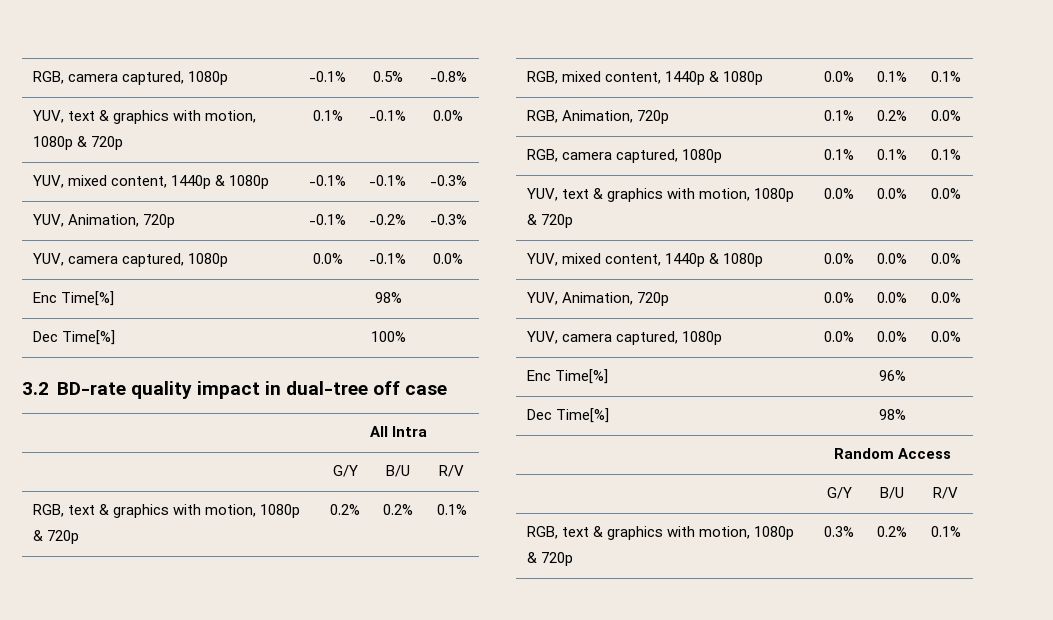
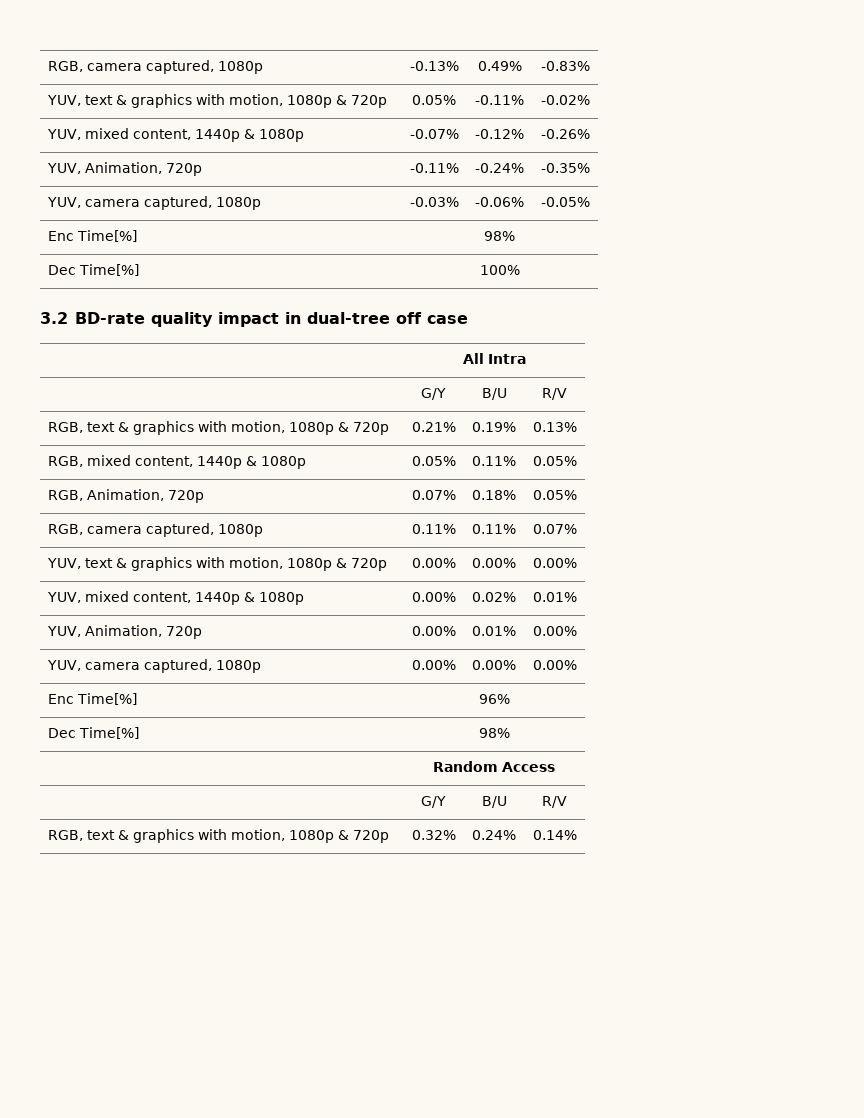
[33,71,229,85] [309,71,346,82] [372,71,403,82] [429,71,467,82] [33,110,257,124] [33,136,124,150] [312,110,343,121] [369,110,406,121] [433,110,463,121] [33,175,270,189] [309,175,346,186] [369,175,406,186] [429,175,467,186] [33,214,176,228] [309,214,346,225] [369,214,406,225] [429,214,467,225] [33,253,229,267] [312,253,343,264] [369,253,406,264] [433,253,463,264] RGB, camera captured, 1080p | -0.1% | 0.5% | -0.8% // YUV, text & graphics with motion, 1080p & 720p | 0.1% | -0.1% | 0.0% // YUV, mixed content, 1440p & 1080p | -0.1% | -0.1% | -0.3% // YUV, Animation, 720p | -0.1% | -0.2% | -0.3% // YUV, camera captured, 1080p | 0.0% | -0.1% | 0.0% -> [47,60,263,74] [409,61,459,71] [477,61,522,71] [540,61,590,71] [46,94,387,108] [412,95,456,105] [475,95,524,105] [540,95,590,105] [46,128,304,142] [409,129,459,139] [475,129,524,139] [540,129,590,139] [46,162,202,176] [409,163,459,173] [475,163,524,173] [540,163,590,173] [46,196,261,210] [409,197,459,207] [475,197,524,207] [540,197,590,207] RGB, camera captured, 1080p | -0.13% | 0.49% | -0.83% // YUV, text & graphics with motion, 1080p & 720p | 0.05% | -0.11% | -0.02% // YUV, mixed content, 1440p & 1080p | -0.07% | -0.12% | -0.26% // YUV, Animation, 720p | -0.11% | -0.24% | -0.35% // YUV, camera captured, 1080p | -0.03% | -0.06% | -0.05%
[330,504,360,515] [383,504,413,515] [436,504,467,515] 0.2% | 0.2% | 0.1% -> [411,422,456,432] [472,422,516,432] [532,422,577,432] 0.21% | 0.19% | 0.13%
[824,71,854,82] [877,71,907,82] [930,71,961,82] 0.0% | 0.1% | 0.1% -> [411,456,456,466] [472,456,516,466] [532,456,577,466] 0.05% | 0.11% | 0.05%
[824,110,854,121] [877,110,907,121] [930,110,961,121] [527,149,723,163] [824,149,854,160] [877,149,907,160] [930,149,961,160] [527,188,795,202] [527,214,574,228] [824,188,854,199] [877,188,907,199] [930,188,961,199] [527,253,764,267] [824,253,854,264] [877,253,907,264] [930,253,961,264] [527,292,670,306] [824,292,854,303] [877,292,907,303] [930,292,961,303] [527,331,723,345] [824,331,854,342] [877,331,907,342] [930,331,961,342] 0.1% | 0.2% | 0.0% // RGB, camera captured, 1080p | 0.1% | 0.1% | 0.1% // YUV, text & graphics with motion, 1080p & 720p | 0.0% | 0.0% | 0.0% // YUV, mixed content, 1440p & 1080p | 0.0% | 0.0% | 0.0% // YUV, Animation, 720p | 0.0% | 0.0% | 0.0% // YUV, camera captured, 1080p | 0.0% | 0.0% | 0.0% -> [411,490,456,500] [472,490,516,500] [532,490,577,500] [47,523,263,537] [411,524,456,534] [472,524,516,534] [532,524,577,534] [46,557,387,571] [411,558,456,568] [472,558,516,568] [532,558,577,568] [46,591,304,605] [411,592,456,602] [472,592,516,602] [532,592,577,602] [46,625,202,639] [411,626,456,636] [472,626,516,636] [532,626,577,636] [46,659,261,673] [411,660,456,670] [472,660,516,670] [532,660,577,670] 0.07% | 0.18% | 0.05% // RGB, camera captured, 1080p | 0.11% | 0.11% | 0.07% // YUV, text & graphics with motion, 1080p & 720p | 0.00% | 0.00% | 0.00% // YUV, mixed content, 1440p & 1080p | 0.00% | 0.02% | 0.01% // YUV, Animation, 720p | 0.00% | 0.01% | 0.00% // YUV, camera captured, 1080p | 0.00% | 0.00% | 0.00%
[824,526,854,537] [877,526,907,537] [930,526,961,537] 0.3% | 0.2% | 0.1% -> [411,830,456,840] [472,830,516,840] [532,830,577,840] 0.32% | 0.24% | 0.14%

